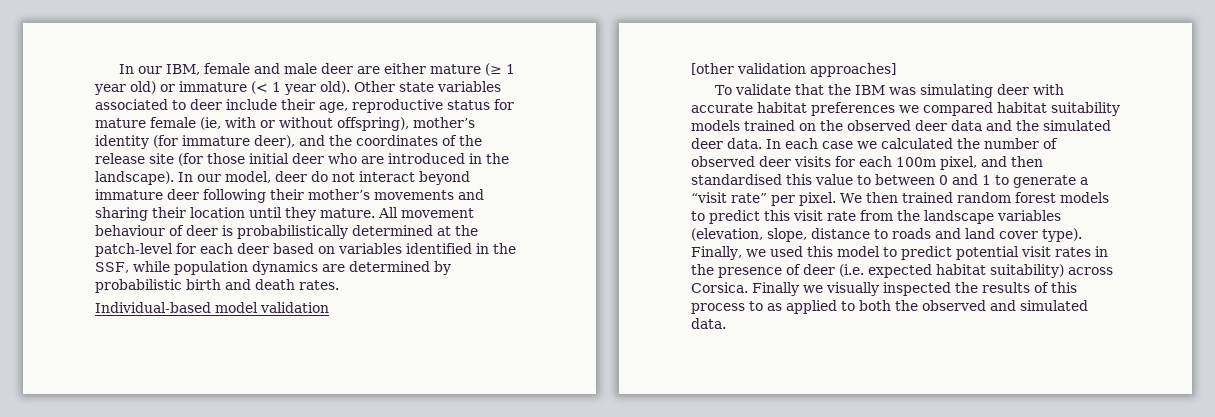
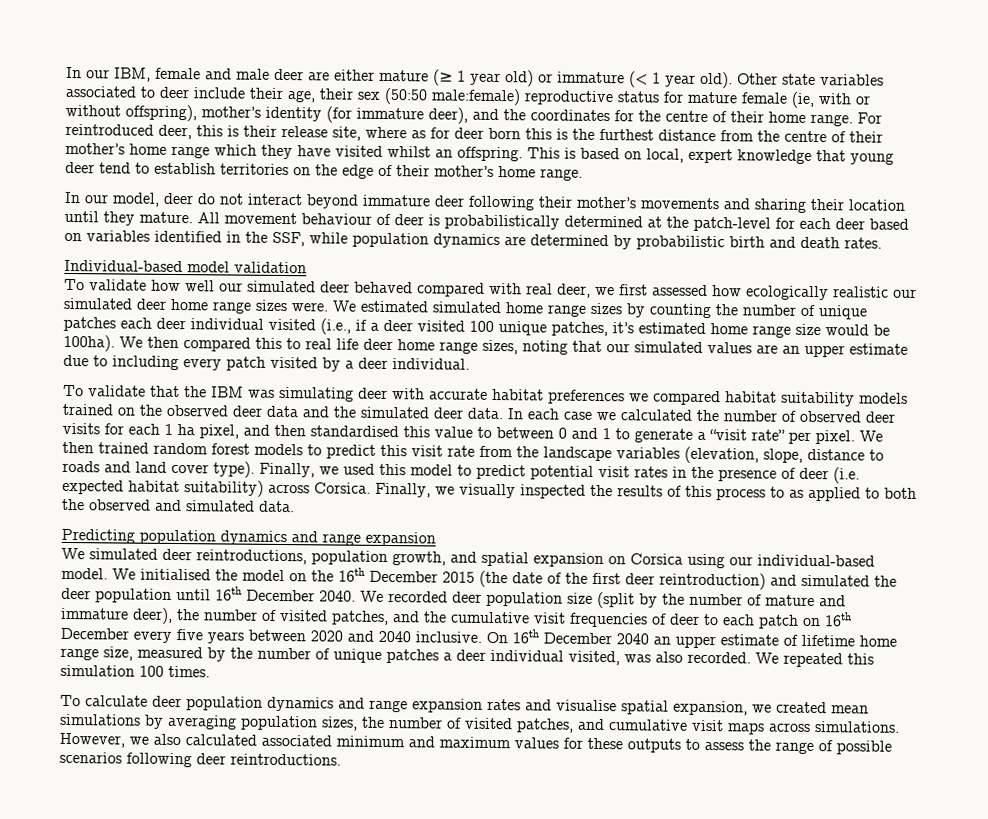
(348, 107) none -> [319,87,521,106] their sex (50:50 male:female)
[442,135,482,146] [95,153,509,166] [95,171,174,185] of the release site (for those initial deer who are introduced in the landscape). -> [614,110,882,127] [65,123,883,143] [65,142,894,165] [65,161,583,181] for the centre of their home range. For reintroduced deer, this is their release site, where as for deer born this is the furthest distance from the centre of their mother’s home range which they have visited whilst an offspring. This is based on local, expert knowledge that young deer tend to establish territories on the edge of their mother’s home range. //
[691,63,896,77] [other validation approaches] -> [64,278,917,301] [63,297,867,320] [63,316,890,338] [63,334,908,358] [63,354,470,372] To validate how well our simulated deer behaved compared with real deer, we first assessed how ecologically realistic our simulated deer home range sizes were. We estimated simulated home range sizes by counting the number of unique patches each deer individual visited (i.e., if a deer visited 100 unique patches, it’s estimated home range size would be 100ha). We then compared this to real life deer home range sizes, noting that our simulated values are an upper estimate due to including every patch visited by a deer individual.
[896,157,936,167] 100m -> [164,423,195,436] 1 ha
[752,282,799,296] Finally -> [375,482,431,498] Finally,
(726, 323) none -> [61,528,436,547] [61,547,875,569] [61,567,897,590] [61,586,846,609] [61,607,852,629] [60,627,897,649] [60,646,874,668] [60,664,210,678] [60,694,869,716] [60,713,900,735] [59,732,892,755] [59,751,341,768] // Predicting population dynamics and range expansion // We simulated deer reintroductions, population growth, and spatial expansion on Corsica using our individual-based model. We initialised the model on the 16th December 2015 (the date of the first deer reintroduction) and simulated the deer population until 16th December 2040. We recorded deer population size (split by the number of mature and immature deer), the number of visited patches, and the cumulative visit frequencies of deer to each patch on 16th December every five years between 2020 and 2040 inclusive. On 16th December 2040 an upper estimate of lifetime home range size, measured by the number of unique patches a deer individual visited, was also recorded. We repeated this simulation 100 times. // To calculate deer population dynamics and range expansion rates and visualise spatial expansion, we created mean simulations by averaging population sizes, the number of visited patches, and cumulative visit maps across simulations. However, we also calculated associated minimum and maximum values for these outputs to assess the range of possible scenarios following deer reintroductions.

